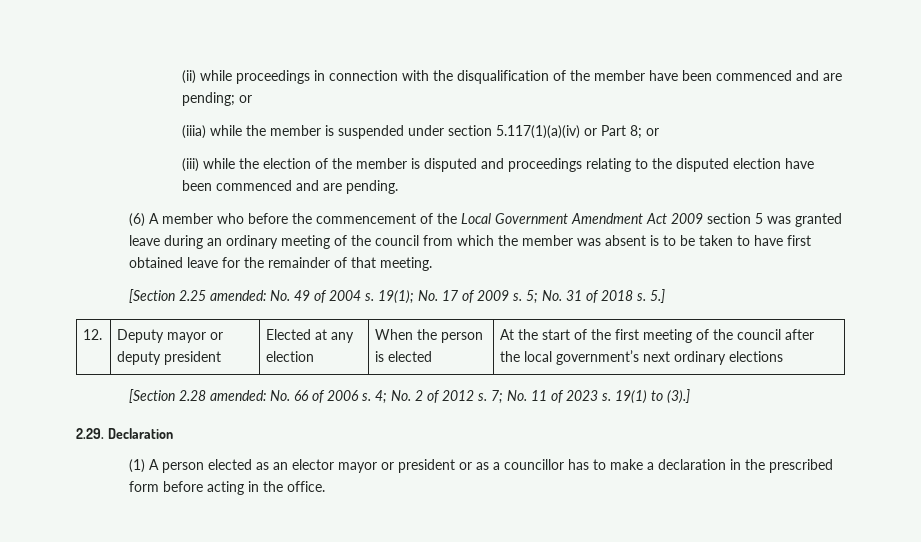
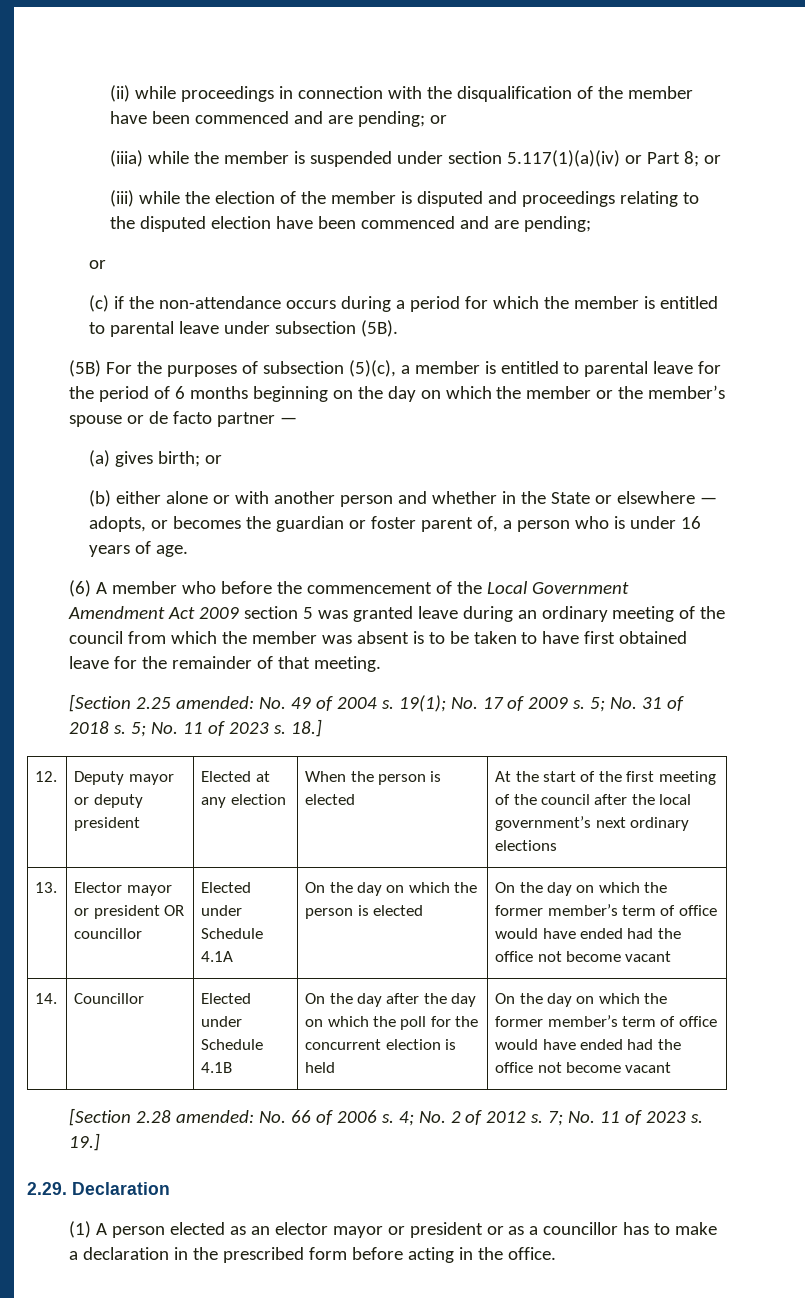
[346,180,399,194] pending. -> [524,216,592,232] [89,260,107,269] [89,295,719,312] [89,320,399,337] [68,360,722,377] [68,385,726,402] [68,411,297,427] [89,450,223,467] [89,490,718,507] [89,516,702,532] [89,541,189,557] pending; // or // (c) if the non-attendance occurs during a period for which the member is entitled to parental leave under subsection (5B). // (5B) For the purposes of subsection (5)(c), a member is entitled to parental leave for the period of 6 months beginning on the day on which the member or the member’s spouse or de facto partner — // (a) gives birth; or // (b) either alone or with another person and whether in the State or elsewhere — adopts, or becomes the guardian or foster parent of, a person who is under 16 years of age.
[650,289,666,303] 5.] -> [130,719,322,737] 5; No. 11 of 2023 s. 18.]
(784, 356) none -> [35,882,58,893] [74,882,172,896] [74,905,184,919] [74,928,143,939] [201,882,252,893] [201,905,243,916] [201,928,264,939] [201,951,234,962] [305,882,478,896] [305,905,423,919] [495,882,668,896] [495,904,717,916] [495,928,681,939] [495,951,672,962] [35,993,58,1004] [74,993,145,1004] [201,993,252,1004] [201,1016,243,1027] [201,1039,264,1050] [201,1062,233,1073] [305,993,477,1007] [305,1016,479,1030] [305,1039,456,1050] [305,1062,336,1073] [495,993,668,1007] [495,1015,717,1027] [495,1039,681,1050] [495,1062,672,1073] // 13. | Elector mayor or president OR councillor | Elected under Schedule 4.1A | On the day on which the person is elected | On the day on which the former member’s term of office would have ended had the office not become vacant // 14. | Councillor | Elected under Schedule 4.1B | On the day after the day on which the poll for the concurrent election is held | On the day on which the former member’s term of office would have ended had the office not become vacant
[615,389,691,404] 19(1) to (3).] -> [68,1133,100,1151] 19.]

